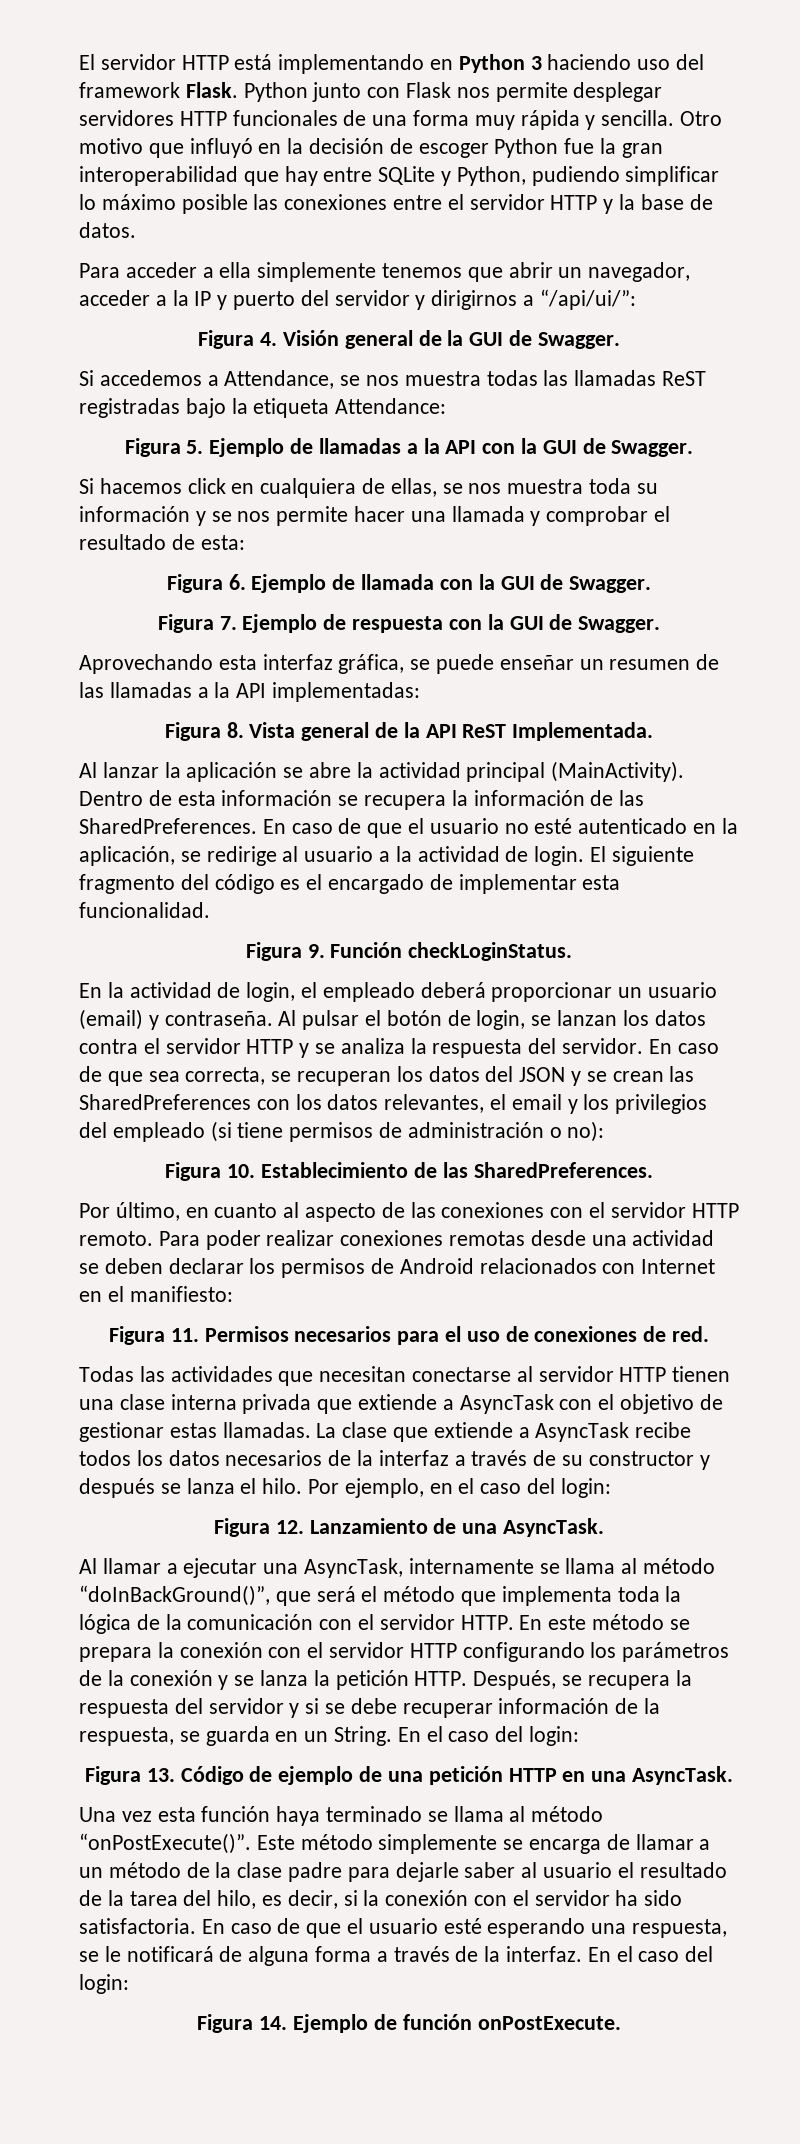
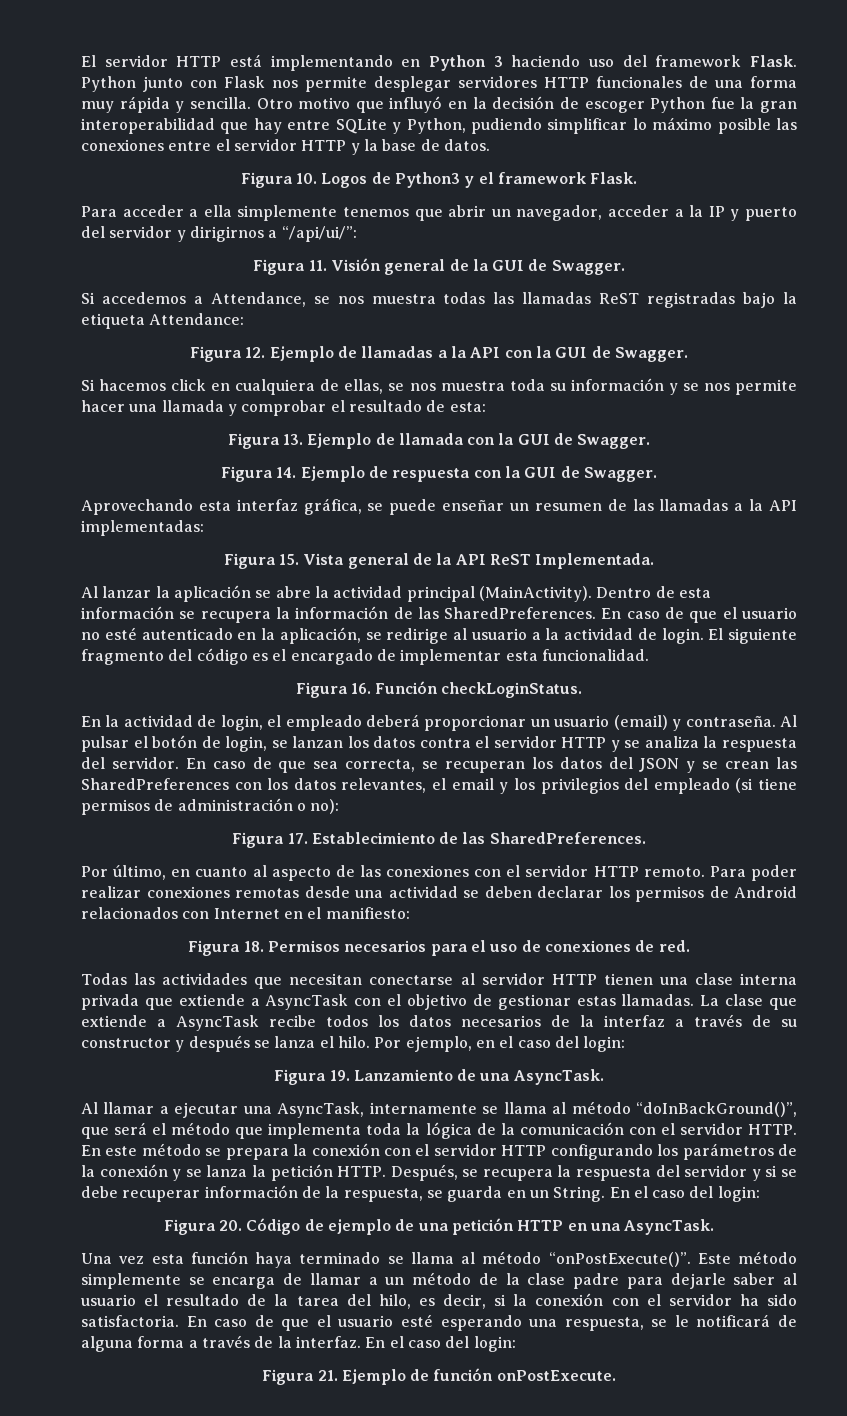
(136, 230) none -> [240,172,638,188] // Figura 10. Logos de Python3 y el framework Flask.
[260,332,278,346] 4. -> [308,260,327,271] 11.
[186,440,204,454] 5. -> [245,347,266,358] 12.
[228,574,246,590] 6. -> [282,434,303,445] 13.
[219,616,237,630] 7. -> [276,467,297,478] 14.
[226,722,244,738] 8. -> [279,554,300,565] 15.
[307,944,325,958] 9. -> [350,683,371,694] 16.
[227,1164,256,1178] 10. -> [287,833,308,844] 17.
[170,1328,199,1342] 11. -> [243,941,264,952] 18.
[275,1520,304,1534] 12. -> [329,1070,350,1081] 19.
[146,1768,175,1782] 13. -> [219,1220,243,1231] 20.
[259,2016,288,2030] 14. -> [317,1370,338,1381] 21.

